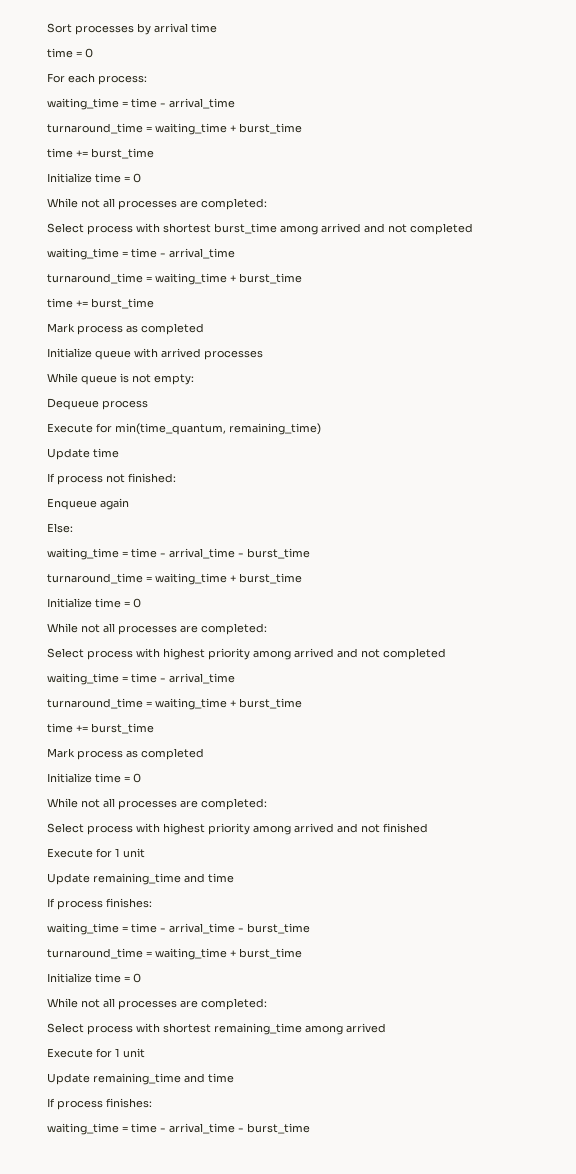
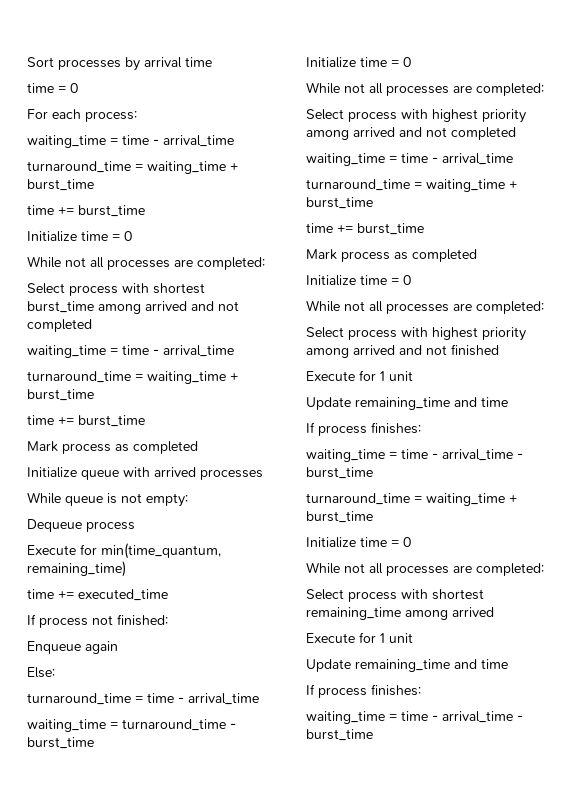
[47,448,119,460] Update time -> [27,589,168,601] time += executed_time
[47,548,310,560] [47,573,302,585] waiting_time = time - arrival_time - burst_time // turnaround_time = waiting_time + burst_time -> [27,693,259,705] [27,719,236,732] [27,737,94,749] turnaround_time = time - arrival_time // waiting_time = turnaround_time - burst_time

